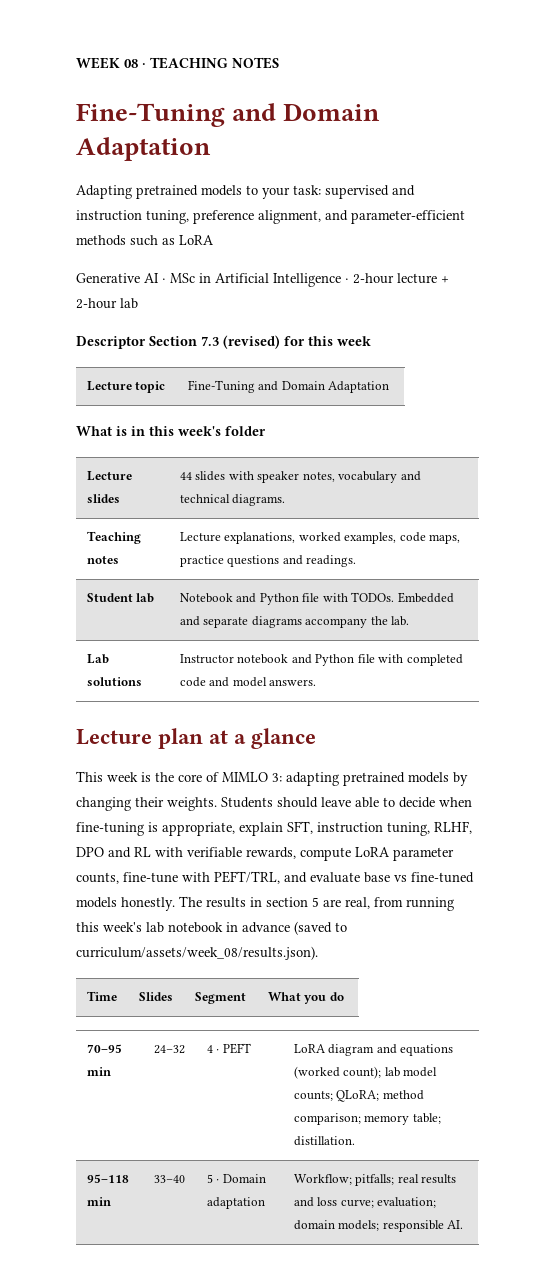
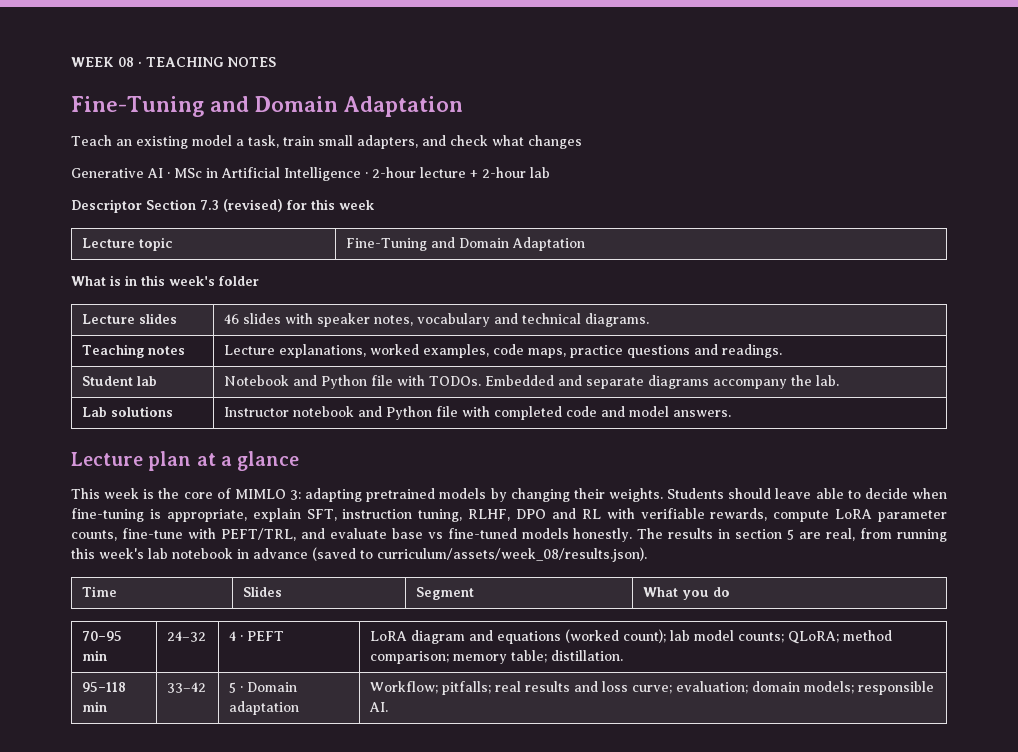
[76,185,415,199] [76,210,465,224] [76,235,214,246] Adapting pretrained models to your task: supervised and instruction tuning, preference alignment, and parameter-efficient methods such as LoRA -> [71,135,582,149] Teach an existing model a task, train small adapters, and check what changes
[179,472,192,480] 44 -> [223,314,239,324] 46
[153,1175,185,1183] 33–40 -> [166,682,206,693] 33–42

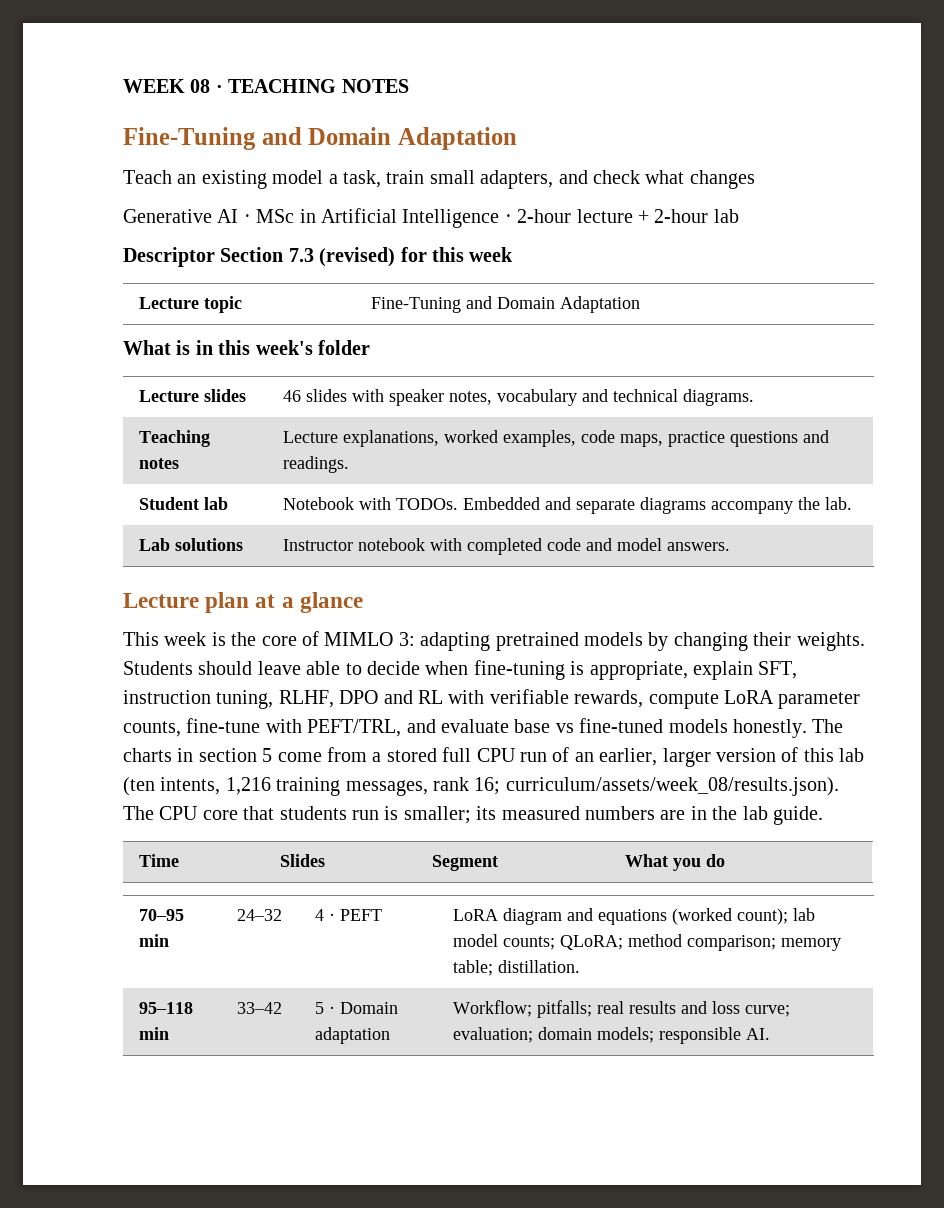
[292,375,393,389] and Python file -> (354, 503) none
[357,406,458,420] and Python file -> (425, 544) none
[668,528,714,539] results -> [123,748,172,762] charts
[799,528,947,542] [71,547,647,562] are real, from running this week's lab notebook in advance (saved to curriculum/assets/week_08/results.json). -> [277,747,865,767] [123,777,839,796] [123,806,823,825] come from a stored full CPU run of an earlier, larger version of this lab (ten intents, 1,216 training messages, rank 16; curriculum/assets/week_08/results.json). The CPU core that students run is smaller; its measured numbers are in the lab guide.

